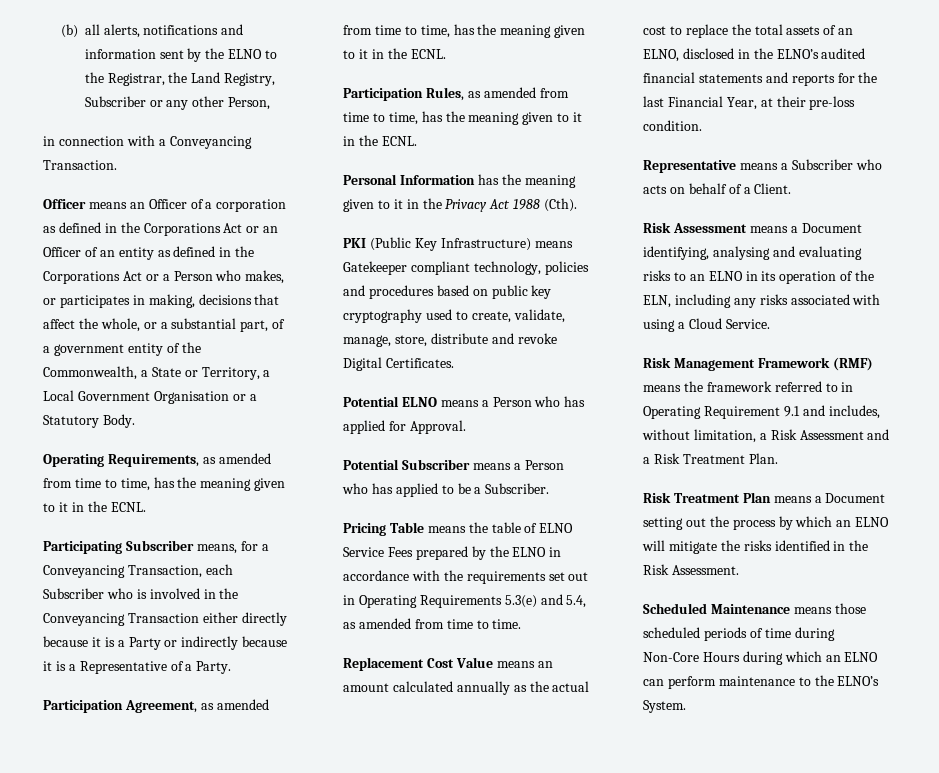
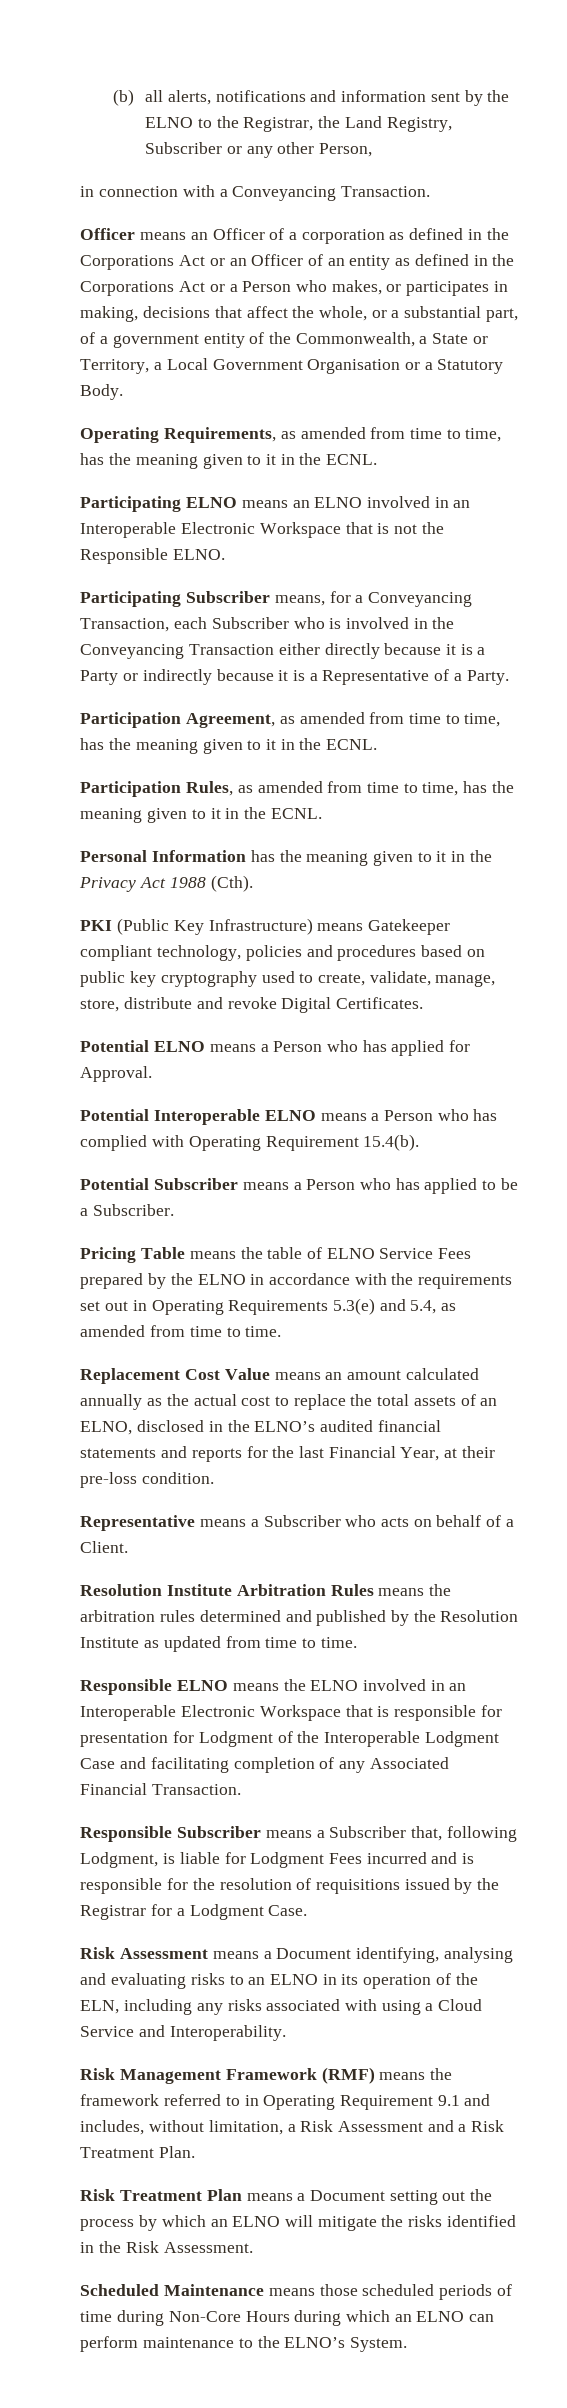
(146, 507) none -> [80,496,471,512] [80,522,444,538] [80,548,226,564] // Participating ELNO means an ELNO involved in an Interoperable Electronic Workspace that is not the Responsible ELNO.
(466, 427) none -> [80,1109,498,1125] [80,1134,420,1151] // Potential Interoperable ELNO means a Person who has complied with Operating Requirement 15.4(b).
(792, 188) none -> [80,1584,452,1596] [80,1610,519,1626] [80,1636,357,1652] [80,1679,467,1695] [80,1705,502,1721] [80,1731,499,1747] [80,1757,449,1773] [80,1783,242,1795] [80,1826,517,1842] [80,1852,475,1868] [80,1878,500,1894] [80,1904,308,1920] // Resolution Institute Arbitration Rules means the arbitration rules determined and published by the Resolution Institute as updated from time to time. // Responsible ELNO means the ELNO involved in an Interoperable Electronic Workspace that is responsible for presentation for Lodgment of the Interoperable Lodgment Case and facilitating completion of any Associated Financial Transaction. // Responsible Subscriber means a Subscriber that, following Lodgment, is liable for Lodgment Fees incurred and is responsible for the resolution of requisitions issued by the Registrar for a Lodgment Case.
[725,319,770,329] Service. -> [80,2025,286,2041] Service and Interoperability.

